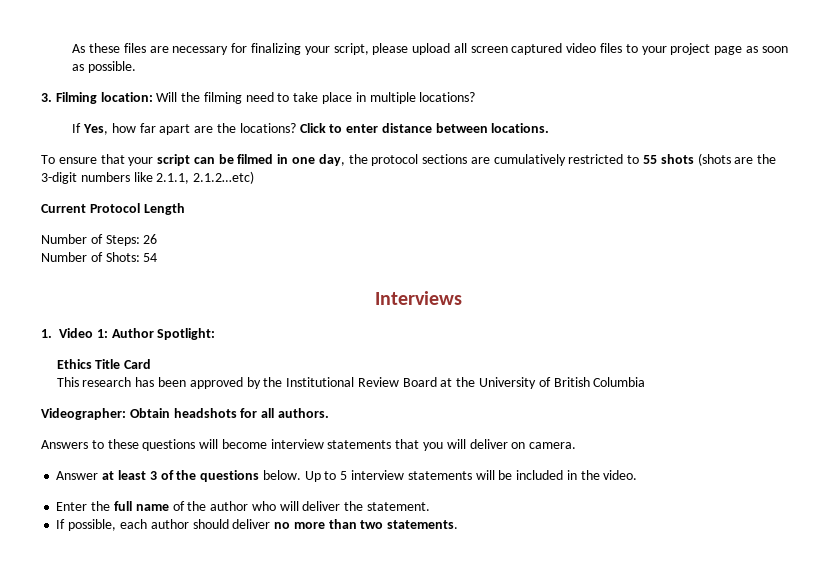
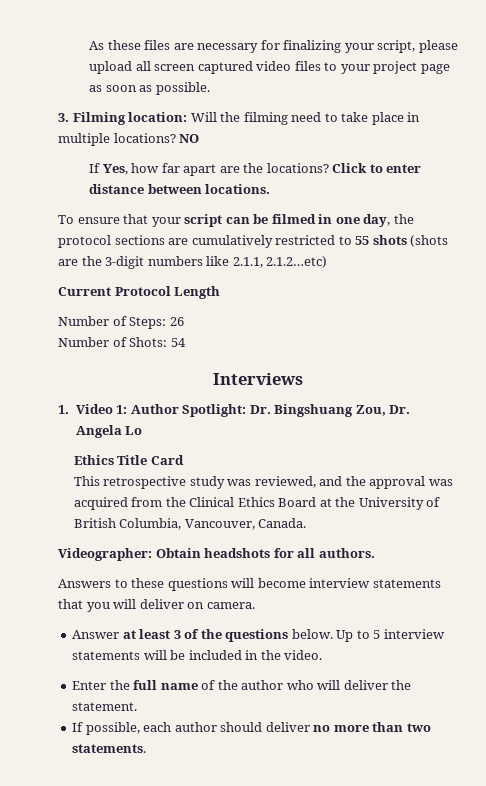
(476, 97) none -> [179,134,200,143] NO
[56,359,152,369] [56,377,399,389] // Ethics Title Card // This research has been approved by the Institutional Review -> [249,404,411,417] [75,425,143,438] [73,455,184,465] [73,476,453,489] [73,497,275,510] Dr. Bingshuang Zou, Dr. Angela Lo // Ethics Title Card // This retrospective study was reviewed, and the approval was acquired from the Clinical Ethics
[593,377,646,387] Columbia -> [119,518,307,530] Columbia, Vancouver, Canada.

